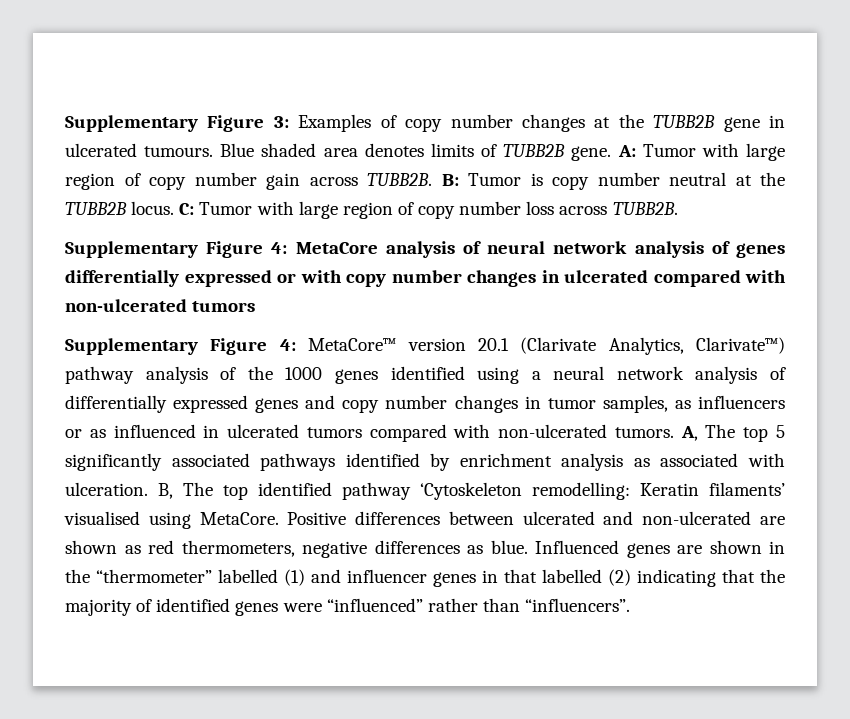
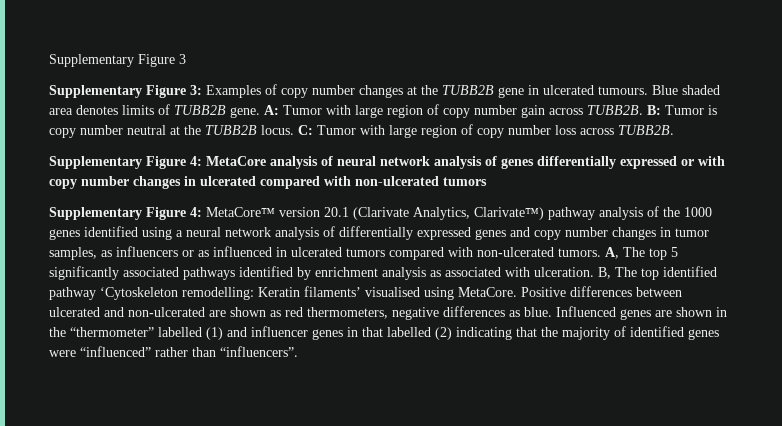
[65,115,265,132] Supplementary Figure -> [49,54,186,67] [49,85,186,98] Supplementary Figure 3 // Supplementary Figure

